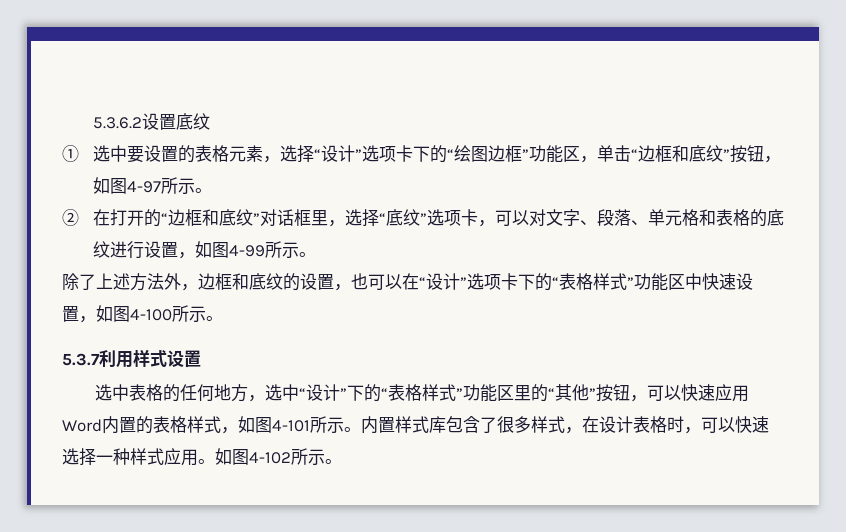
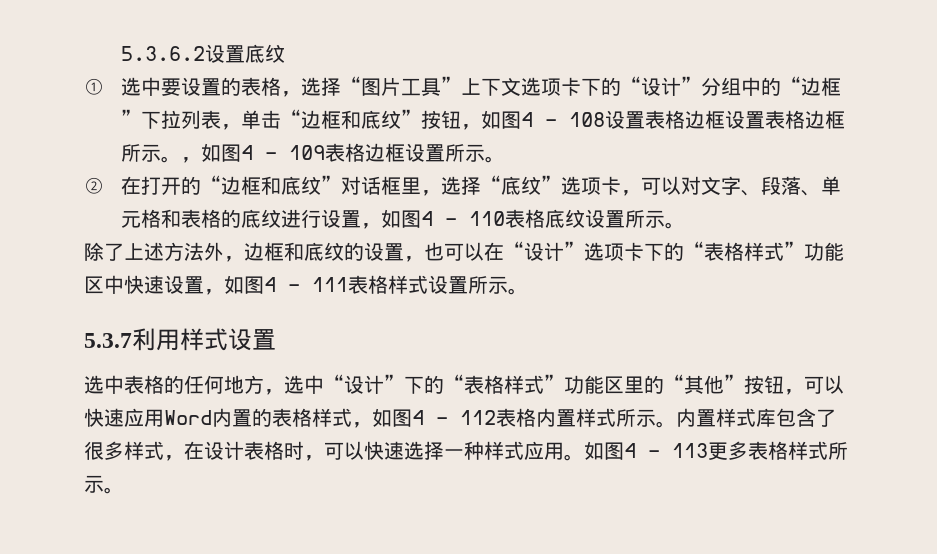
[228,145,580,163] 元素，选择“设计”选项卡下的“绘图边框”功能区 -> [280,76,841,97] [120,109,221,129] ，选择“图片工具”上下文选项卡下的“设计”分组中的“边框”下拉列表
[126,181,161,193] 4-97 -> [520,110,845,129] [120,143,445,163] 4 - 108设置表格边框设置表格边框所示。，如图4 - 109表格边框设置
[228,245,265,257] 4-99 -> [420,209,625,228] 4 - 110表格底纹设置
[130,309,172,321] 4-100 -> [264,275,468,294] 4 - 111表格样式设置
[272,420,310,432] 4-101 -> [412,408,616,427] 4 - 112表格内置样式
[249,452,291,464] 4-102 -> [624,441,828,460] 4 - 113更多表格样式

